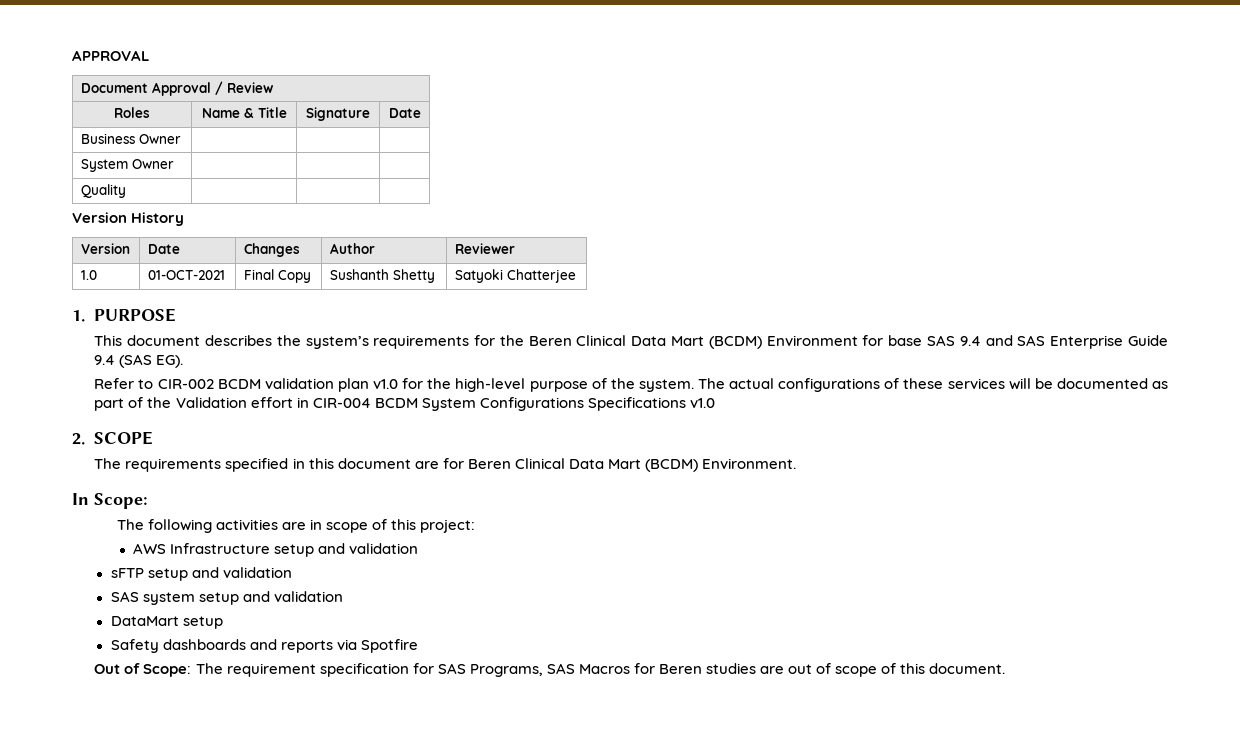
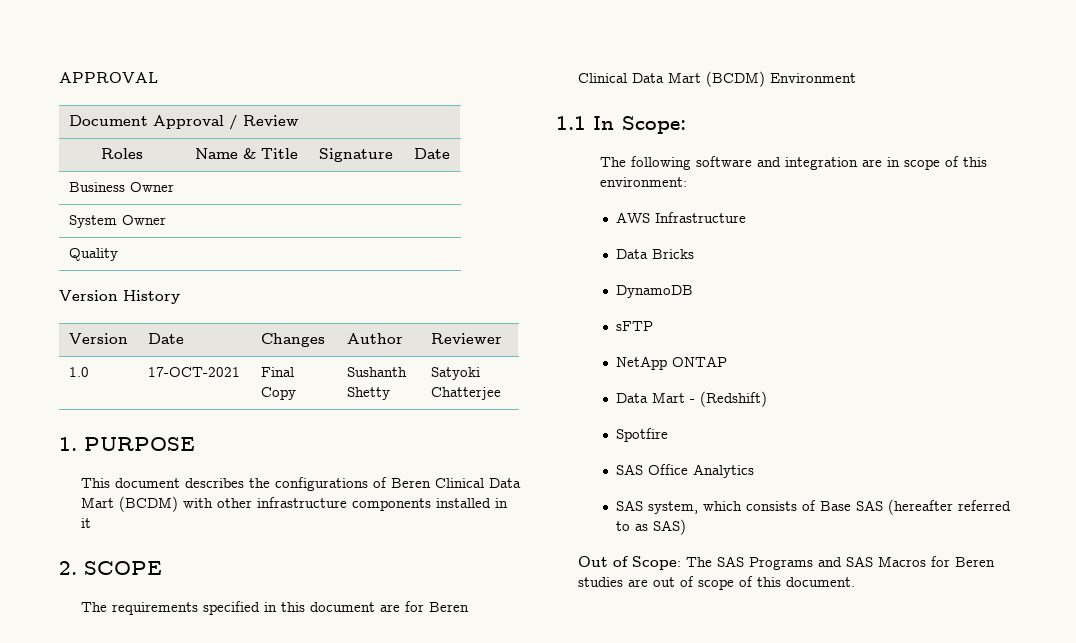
[147,270,225,280] 01-OCT-2021 -> [147,367,240,377] 17-OCT-2021
[305,335,1169,349] [94,354,184,368] [94,378,1168,392] [94,397,715,411] system’s requirements for the Beren Clinical Data Mart (BCDM) Environment for base SAS 9.4 and SAS Enterprise Guide 9.4 (SAS EG). // Refer to CIR-002 BCDM validation plan v1.0 for the high-level purpose of the system. The actual configurations of these services will be documented as part of the Validation effort in CIR-004 BCDM System Configurations Specifications v1.0 -> [274,477,521,491] [80,496,508,512] [80,518,91,528] configurations of Beren Clinical Data Mart (BCDM) with other infrastructure components installed in it
[702,458,797,469] Environment. // -> [769,73,856,83] [556,116,586,130] Environment // 1.1
[215,519,278,530] activities -> [695,156,858,170] software and integration
[420,519,476,533] project: -> [599,177,687,187] environment:
[274,543,419,557] [110,567,293,581] [110,591,344,605] [110,616,223,629] [110,639,419,653] setup and validation // sFTP setup and validation // SAS system setup and validation // DataMart setup // Safety dashboards and reports via Spotfire -> [615,249,694,259] [615,285,693,298] [615,321,653,331] [615,356,727,370] [615,391,767,407] [615,428,668,442] [615,464,754,478] [615,499,1011,515] [615,519,686,535] // Data Bricks // DynamoDB // sFTP // NetApp ONTAP // Data Mart - (Redshift) // Spotfire // SAS Office Analytics // SAS system, which consists of Base SAS (hereafter referred to as SAS)
[226,663,543,677] requirement specification for SAS Programs, -> [716,556,842,570] SAS Programs and

